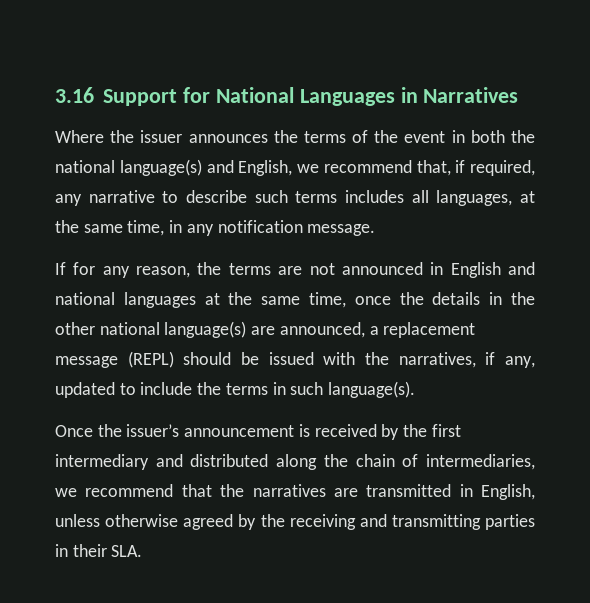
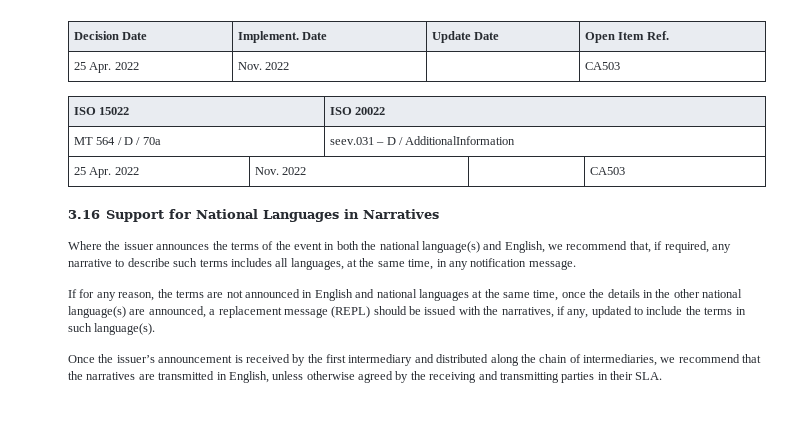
(55, 95) none -> [73,31,148,40] [237,31,328,43] [431,31,500,43] [584,31,669,43] [73,62,139,73] [237,62,290,70] [584,62,620,70] [73,107,130,115] [329,107,386,115] [73,137,161,145] [329,136,516,145] [73,167,139,178] [254,167,307,175] [589,167,625,175] Decision Date | Implement. Date | Update Date | Open Item Ref. // 25 Apr. 2022 | Nov. 2022 | | CA503 // ISO 15022 | ISO 20022 // MT 564 / D / 70a | seev.031 – D / AdditionalInformation // 25 Apr. 2022 | Nov. 2022 | | CA503 //

